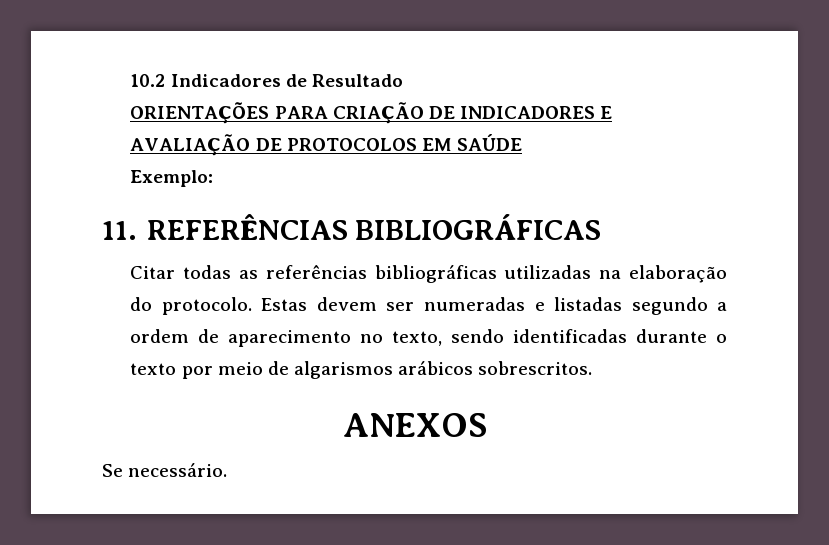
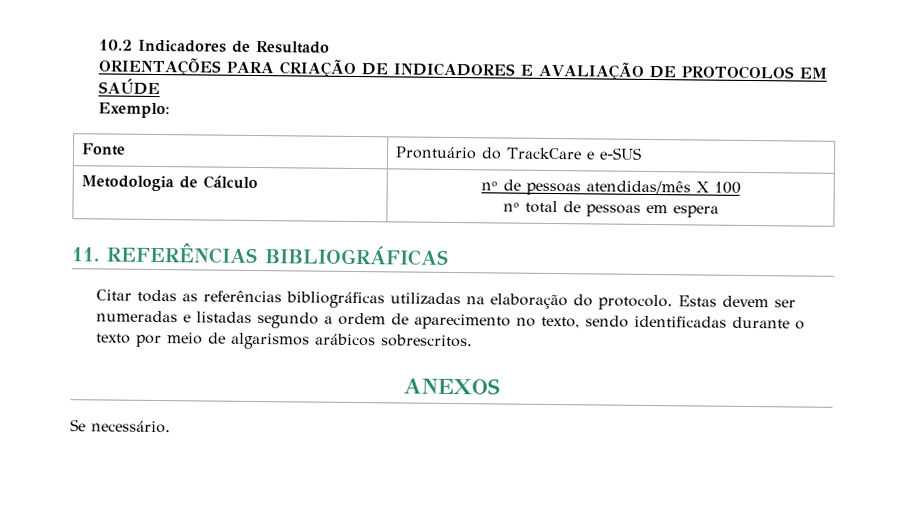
(214, 178) none -> [81,143,126,156] [394,146,642,160] [80,175,258,192] [480,179,741,196] [502,200,719,218] // Fonte | Prontuário do TrackCare e e-SUS // Metodologia de Cálculo | nº de pessoas atendidas/mês X 100 // nº total de pessoas em espera

